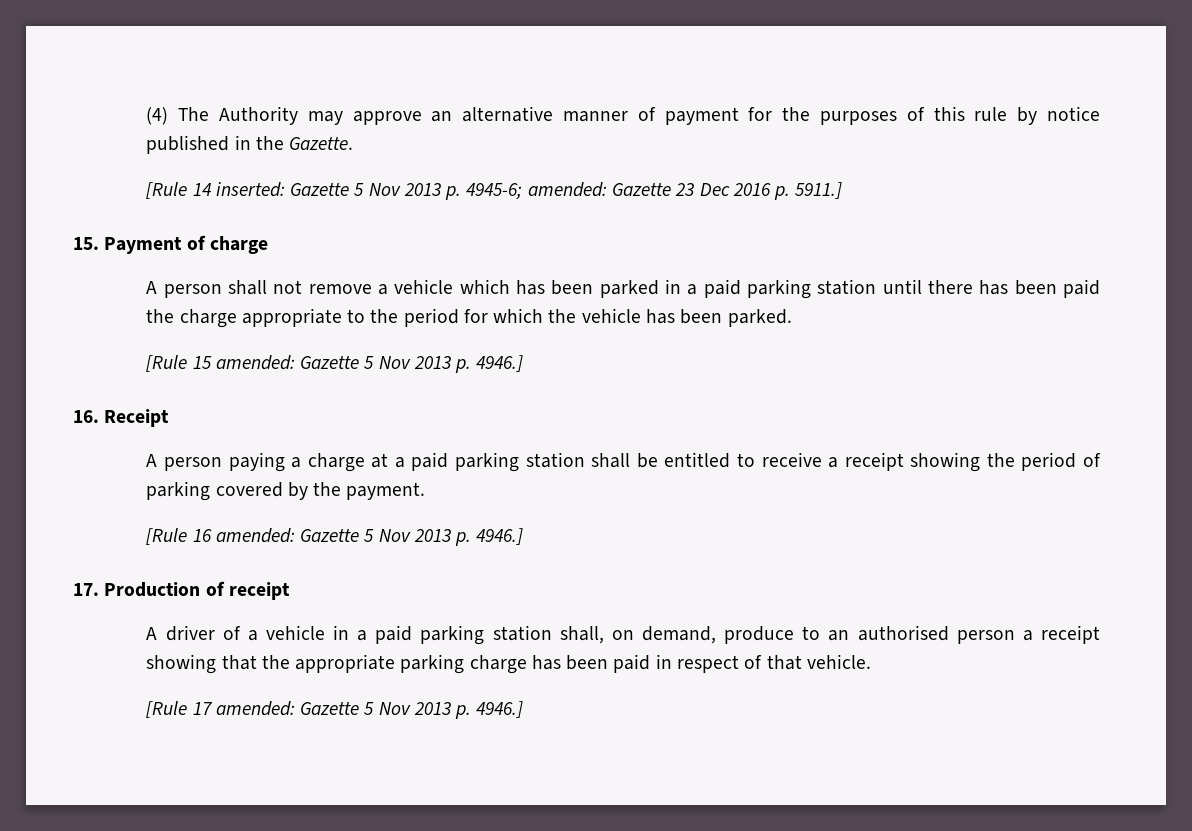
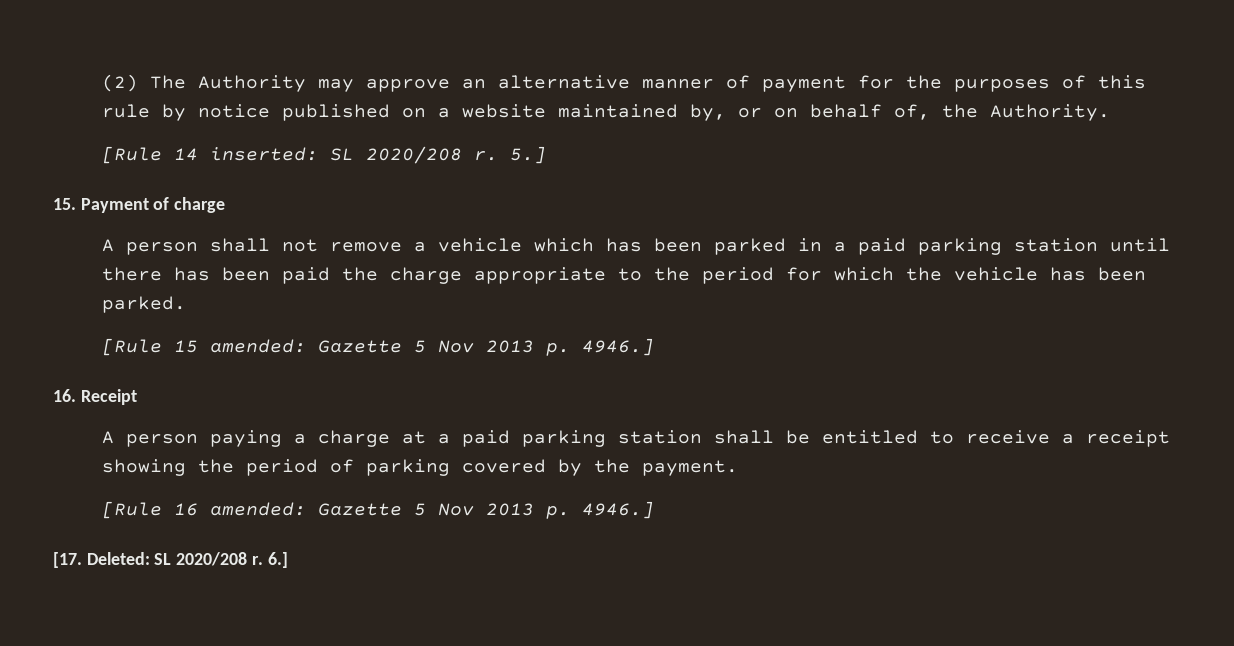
[146,107,169,125] (4) -> [102,74,139,92] (2)
[234,135,354,150] [146,182,843,200] in the Gazette. // [Rule 14 inserted: Gazette 5 Nov 2013 p. 4945-6; amended: Gazette 23 Dec 2016 p. 5911.] -> [402,104,1111,121] [102,146,547,164] on a website maintained by, or on behalf of, the Authority. // [Rule 14 inserted: SL 2020/208 r. 5.]
[73,581,290,600] [146,625,1100,645] [146,654,871,674] [146,701,524,719] 17. Production of receipt // A driver of a vehicle in a paid parking station shall, on demand, produce to an authorised person a receipt showing that the appropriate parking charge has been paid in respect of that vehicle. // [Rule 17 amended: Gazette 5 Nov 2013 p. 4946.] -> [53,552,288,568] [17. Deleted: SL 2020/208 r. 6.]

